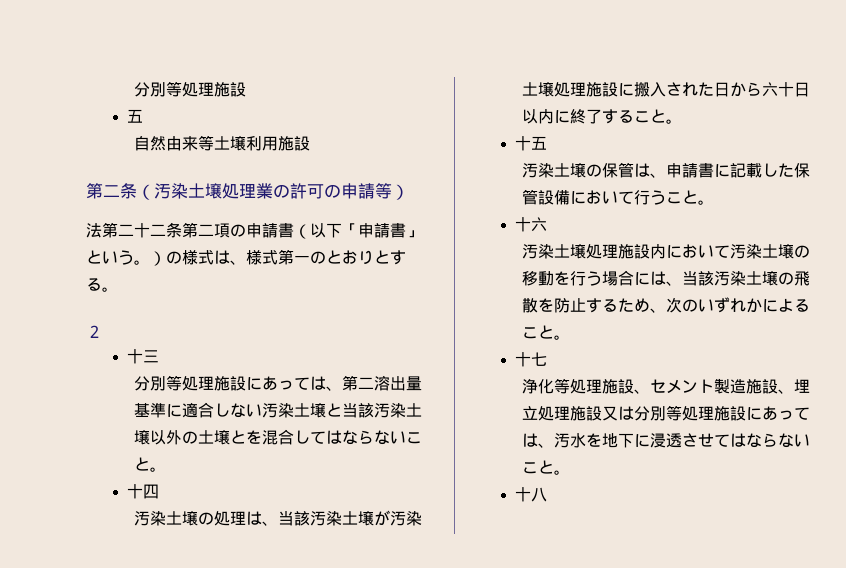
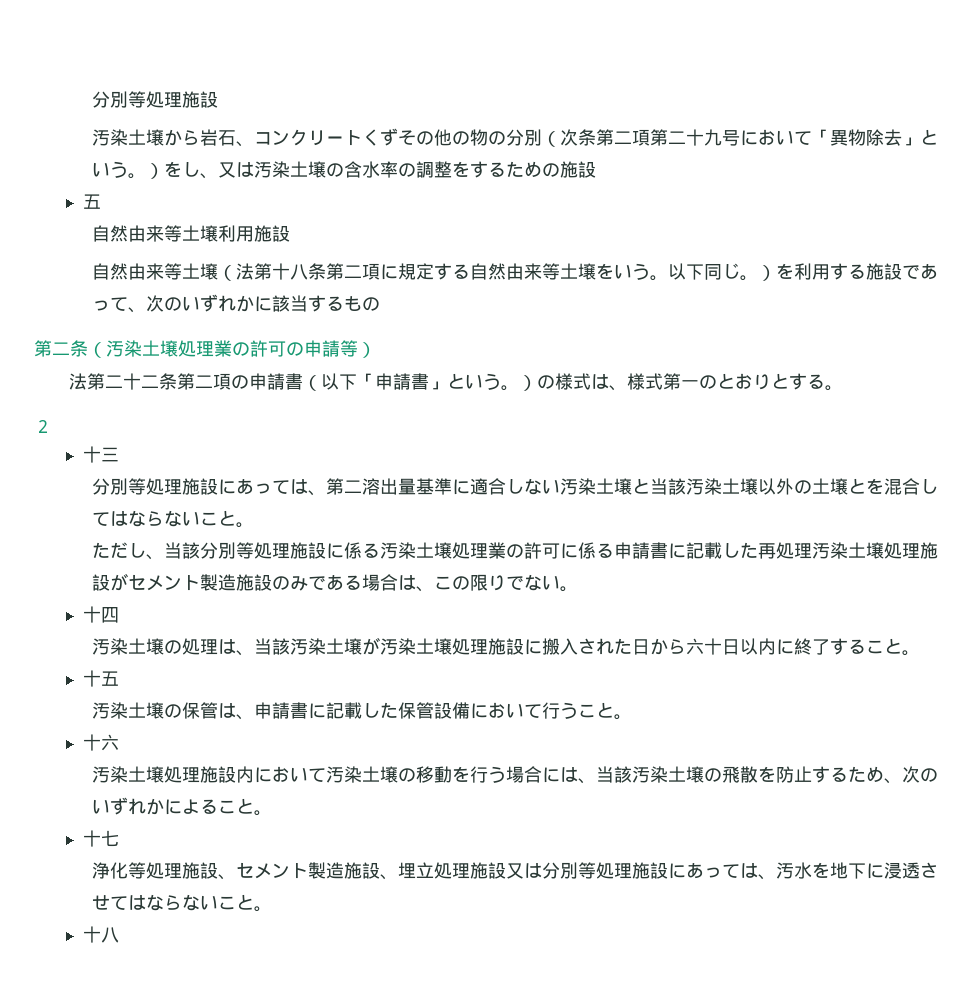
[133,81,246,97] 分別等処理施設 -> [91,91,218,108] [91,128,938,147] [91,161,596,179] 分別等処理施設 // 汚染土壌から岩石、コンクリートくずその他の物の分別（次条第二項第二十九号において「異物除去」という。）をし、又は汚染土壌の含水率の調整をするための施設
(310, 143) none -> [91,263,938,281] [91,294,380,313] // 自然由来等土壌（法第十八条第二項に規定する自然由来等土壌をいう。以下同じ。）を利用する施設であって、次のいずれかに該当するもの
(166, 469) none -> [91,542,938,560] [91,573,578,592] // ただし、当該分別等処理施設に係る汚染土壌処理業の許可に係る申請書に記載した再処理汚染土壌処理施設がセメント製造施設のみである場合は、この限りでない。

